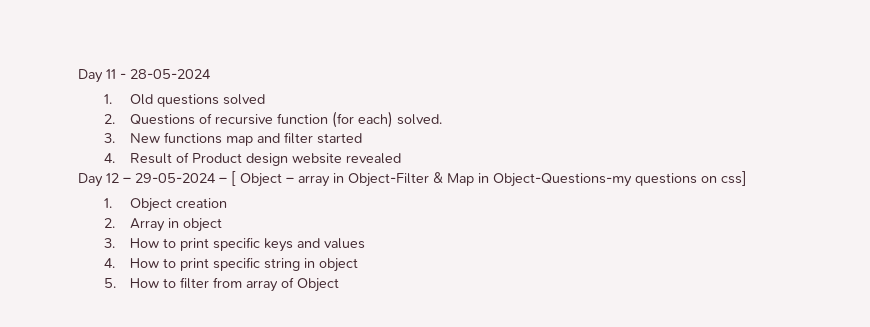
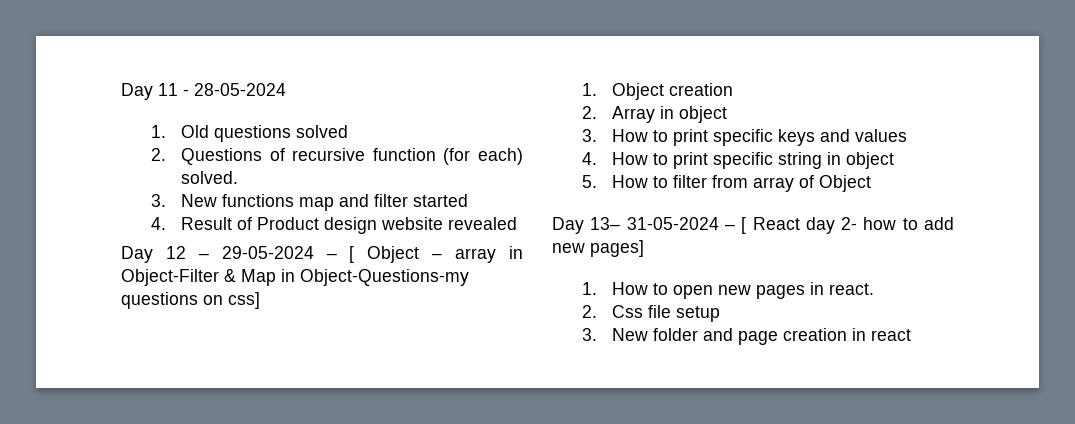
(339, 285) none -> [552,217,955,234] [552,240,644,257] [582,282,875,299] [582,305,721,322] [582,328,912,345] // Day 13– 31-05-2024 – [ React day 2- how to add new pages] // 1. How to open new pages in react. // 2. Css file setup // 3. New folder and page creation in react

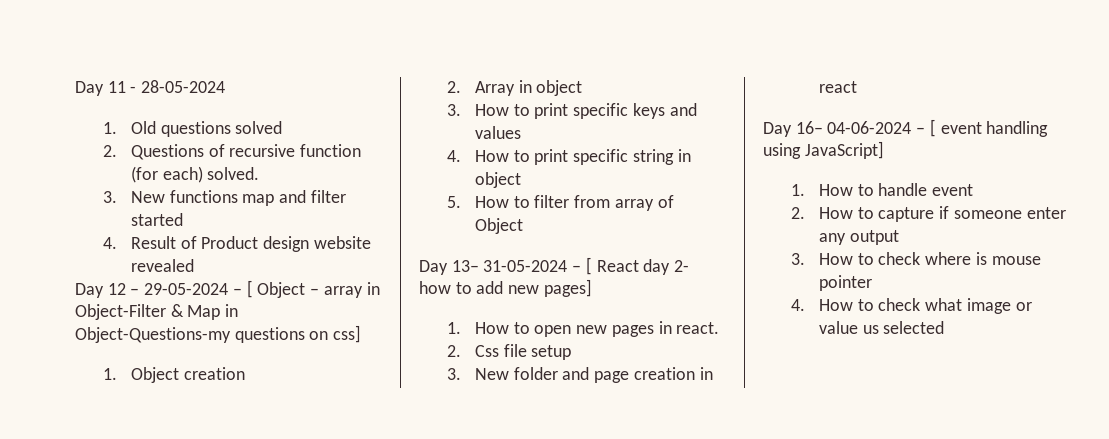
(912, 335) none -> [763,119,1049,137] [763,141,884,159] [790,183,974,196] [790,206,1066,222] [818,230,899,245] [790,252,1041,265] [818,275,872,291] [790,298,1032,314] [818,321,945,334] // Day 16– 04-06-2024 – [ event handling using JavaScript] // 1. How to handle event // 2. How to capture if someone enter any output // 3. How to check where is mouse pointer // 4. How to check what image or value us selected

